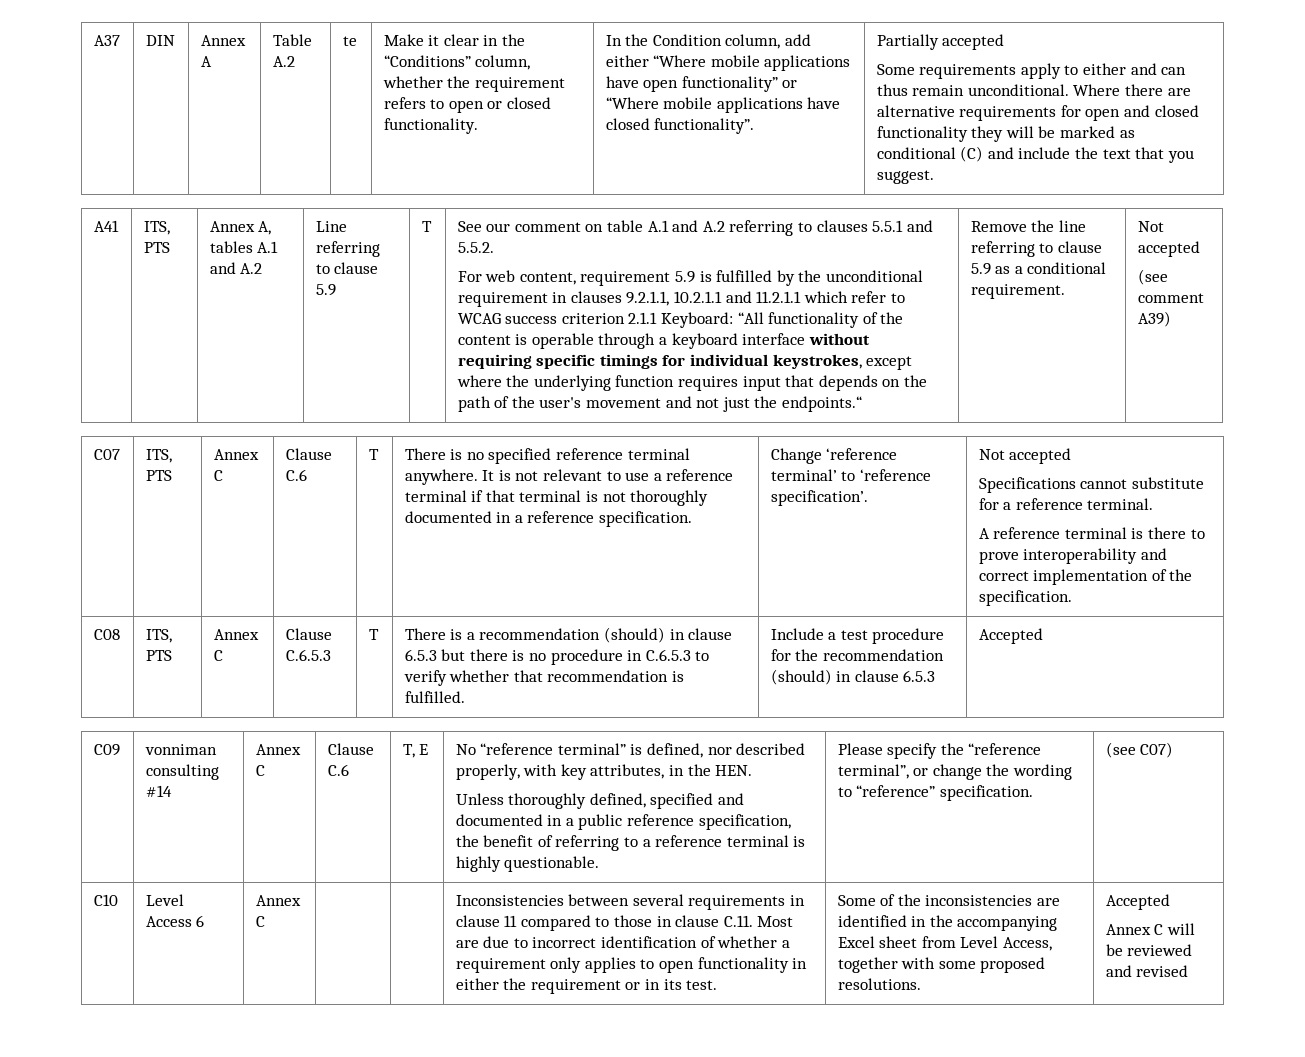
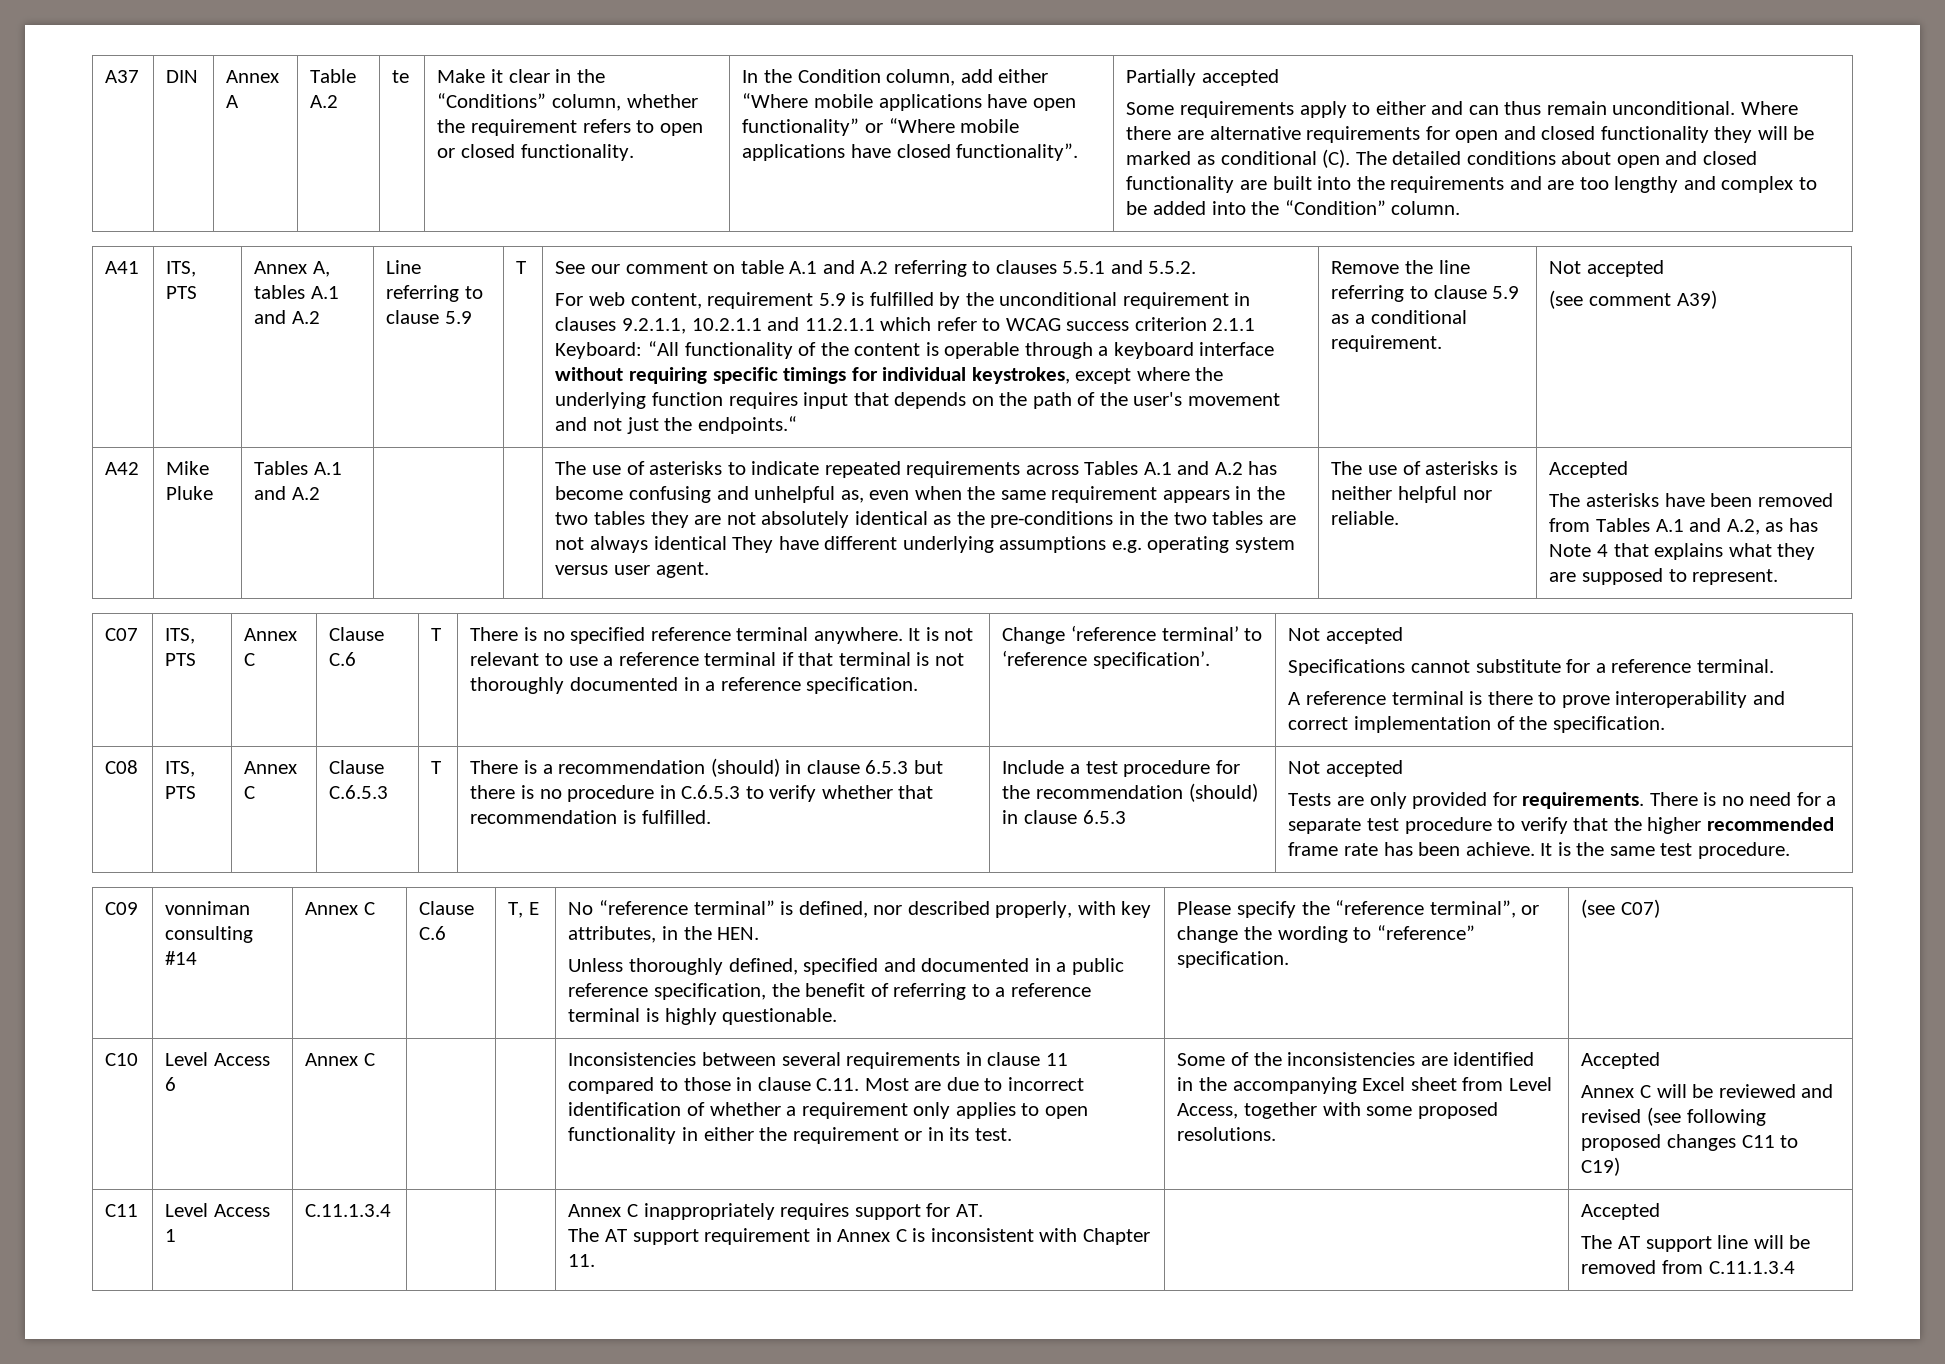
[960,146,1194,163] [876,170,934,184] (C) and include the text that you suggest. -> [1322,149,1757,168] [1126,176,1817,193] [1126,200,1461,215] (C). The detailed conditions about open and closed functionality are built into the requirements and are too lengthy and complex to be added into the “Condition” column.
(1171, 319) none -> [105,462,140,475] [166,461,210,475] [166,486,214,500] [254,461,342,475] [254,486,320,500] [555,461,1278,478] [555,486,1285,503] [555,511,1296,528] [555,536,1295,553] [555,562,709,578] [1331,461,1517,475] [1331,486,1492,503] [1331,511,1400,525] [1549,461,1629,478] [1549,493,1833,507] [1549,518,1818,535] [1549,543,1816,560] [1549,568,1779,585] // A42 | Mike Pluke | Tables A.1 and A.2 | | | The use of asterisks to indicate repeated requirements across Tables A.1 and A.2 has become confusing and unhelpful as, even when the same requirement appears in the two tables they are not absolutely identical as the pre-conditions in the two tables are not always identical They have different underlying assumptions e.g. operating system versus user agent. | The use of asterisks is neither helpful nor reliable. | Accepted // The asterisks have been removed from Tables A.1 and A.2, as has Note 4 that explains what they are supposed to represent.
[978,628,1043,644] Accepted -> [1288,760,1403,777] [1288,792,1837,809] [1288,817,1834,834] [1288,842,1790,859] Not accepted // Tests are only provided for requirements. There is no need for a separate test procedure to verify that the higher recommended frame rate has been achieve. It is the same test procedure.
(1189, 971) none -> [1646,1107,1766,1126] [1581,1134,1799,1151] [1581,1157,1621,1176] [105,1204,139,1217] [165,1203,270,1217] [165,1229,177,1242] [305,1204,392,1217] [568,1203,983,1220] [568,1228,1150,1245] [568,1254,596,1267] [1581,1203,1661,1220] [1581,1235,1811,1252] [1581,1260,1795,1274] (see following proposed changes C11 to C19) // C11 | Level Access 1 | C.11.1.3.4 | | | Annex C inappropriately requires support for AT. // The AT support requirement in Annex C is inconsistent with Chapter 11. | | Accepted // The AT support line will be removed from C.11.1.3.4

